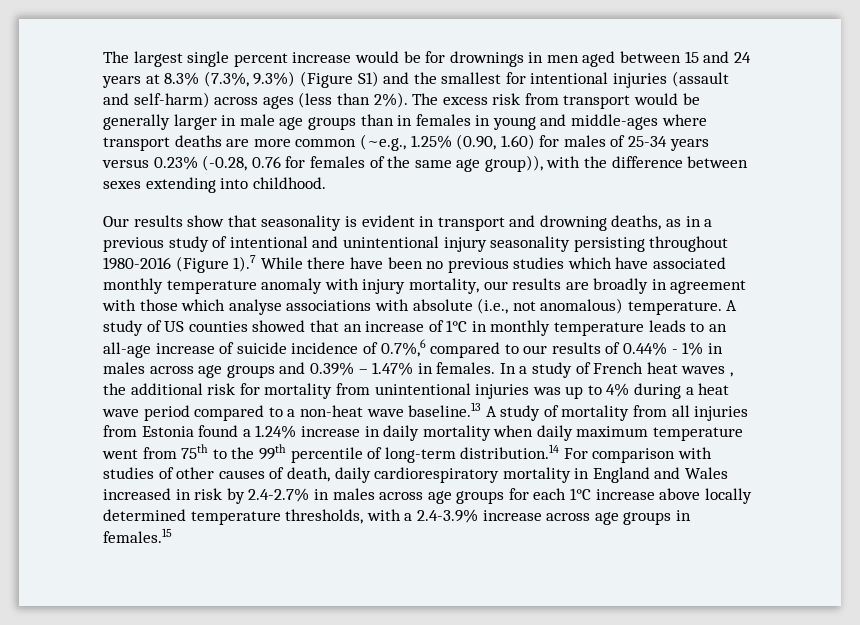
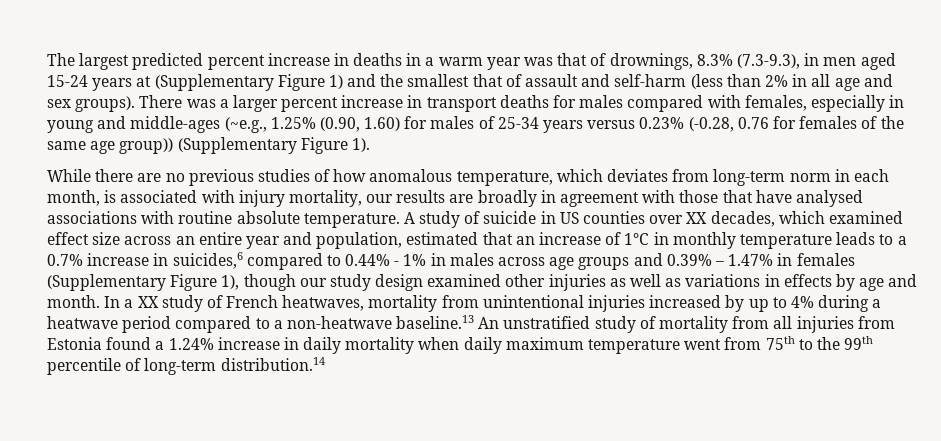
[187,51,751,67] [102,71,729,88] [103,92,700,109] [103,114,707,130] [103,135,357,151] single percent increase would be for drownings in men aged between 15 and 24 years at 8.3% (7.3%, 9.3%) (Figure S1) and the smallest for intentional injuries (assault and self-harm) across ages (less than 2%). The excess risk from transport would be generally larger in male age groups than in females in young and middle-ages where transport deaths are more common -> [132,53,896,70] [47,74,893,91] [47,95,905,112] [47,116,221,133] predicted percent increase in deaths in a warm year was that of drownings, 8.3% (7.3-9.3), in men aged 15-24 years at (Supplementary Figure 1) and the smallest that of assault and self-harm (less than 2% in all age and sex groups). There was a larger percent increase in transport deaths for males compared with females, especially in young and middle-ages
[484,155,749,172] [103,177,326,193] [103,215,713,231] [103,236,729,252] [103,255,727,273] [103,278,323,294] group)), with the difference between sexes extending into childhood. // Our results show that seasonality is evident in transport and drowning deaths, as in a previous study of intentional and unintentional injury seasonality persisting throughout 1980-2016 (Figure 1).7 While there have been no previous studies which have associated monthly temperature anomaly -> [119,137,370,154] [47,169,889,186] [47,190,198,206] group)) (Supplementary Figure 1). // While there are no previous studies of how anomalous temperature, which deviates from long-term norm in each month, is associated
[181,298,738,315] [103,320,306,336] which analyse associations with absolute (i.e., not anomalous) temperature. A study of US counties showed -> [722,190,863,207] [47,211,903,228] [47,232,479,249] that have analysed associations with routine absolute temperature. A study of suicide in US counties over XX decades, which examined effect size across an entire year and population, estimated
[708,324,727,332] [103,339,621,358] an all-age increase of suicide incidence of 0.7%,6 compared to our results of -> [897,236,907,245] [47,252,341,270] a 0.7% increase in suicides,6 compared to
[436,362,496,374] females. -> [796,253,855,266] [47,274,918,291] [47,295,100,308] females (Supplementary Figure 1), though our study design examined other injuries as well as variations in effects by age and month.
(528, 370) none -> [137,296,159,308] XX
[646,362,734,377] [103,383,260,395] heat waves , the additional risk for -> [282,295,365,311] heatwaves,
[532,387,561,395] was -> [649,295,745,312] increased by
[698,383,730,395] [102,409,139,417] heat wave -> [47,316,118,329] heatwave
[299,402,497,417] non-heat wave baseline.13 A -> [286,315,591,329] non-heatwave baseline.13 An unstratified
[563,447,713,463] [103,467,729,483] [103,488,752,504] [103,509,691,525] [103,528,172,543] For comparison with studies of other causes of death, daily cardiorespiratory mortality in England and Wales increased in risk by 2.4-2.7% in males across age groups for each 1°C increase above locally determined temperature thresholds, with a 2.4-3.9% increase across age groups in females.15 -> (325, 364) none

